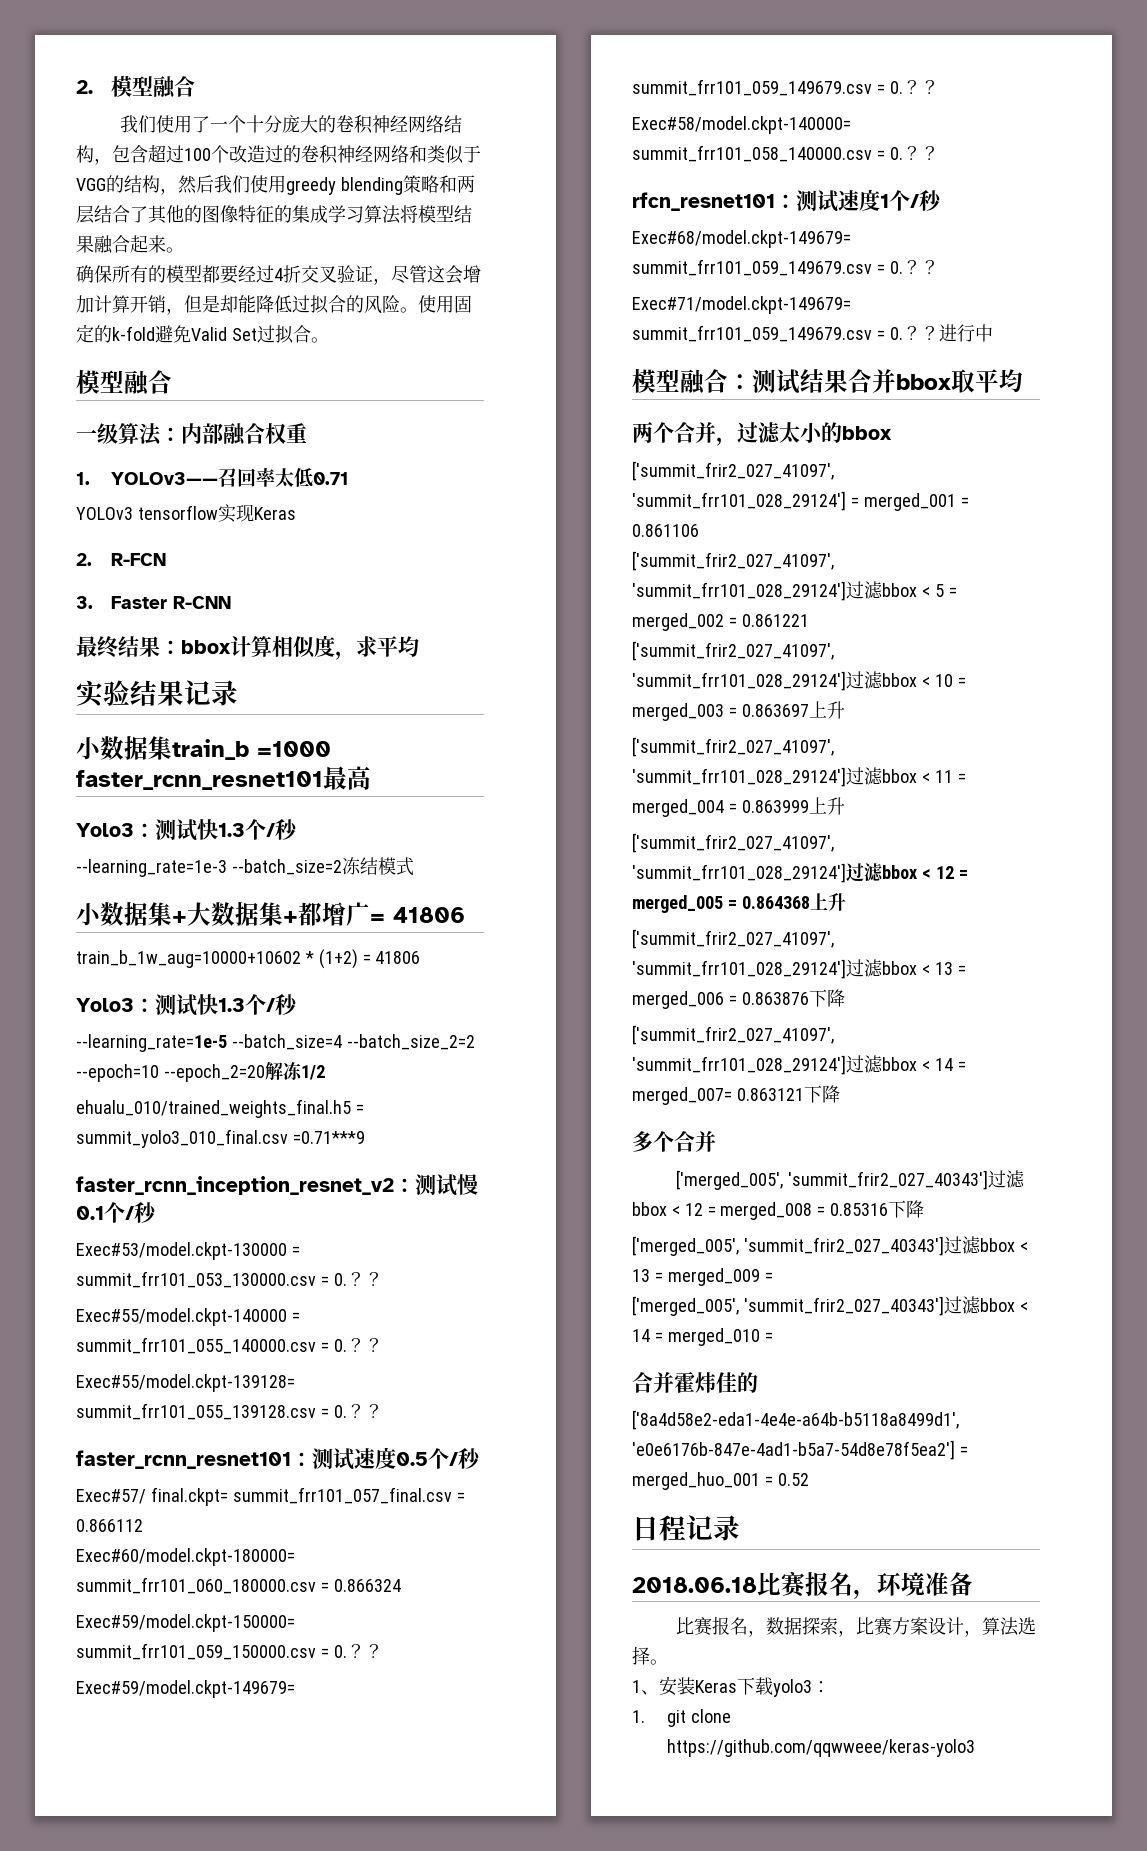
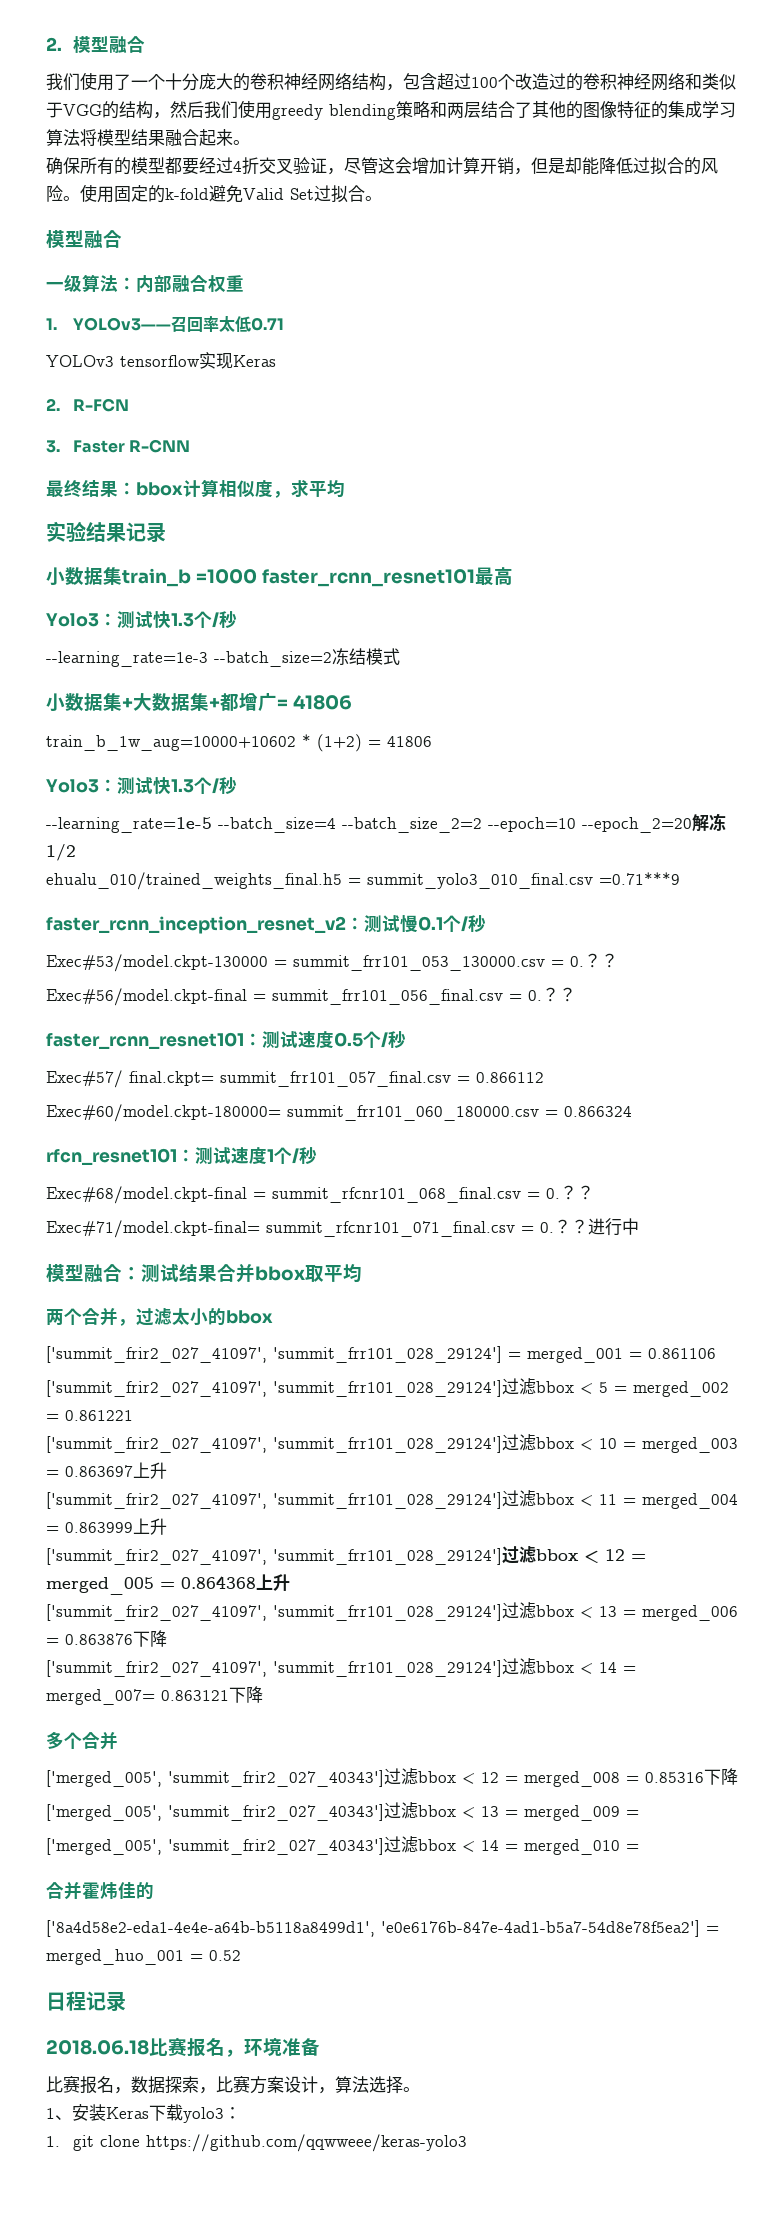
[76,1308,300,1326] [76,1337,383,1354] [76,1374,295,1392] [76,1403,316,1420] Exec#55/model.ckpt-140000 = summit_frr101_055_140000.csv = 0.？？ // Exec#55/model.ckpt-139128= summit_frr101_055_139128.csv -> [46,988,503,1006] Exec#56/model.ckpt-final = summit_frr101_056_final.csv
[76,1614,295,1632] [76,1643,383,1660] [76,1680,295,1698] [632,79,939,96] [632,116,851,134] [632,145,939,162] // Exec#59/model.ckpt-150000= summit_frr101_059_150000.csv = 0.？？ // Exec#59/model.ckpt-149679= summit_frr101_059_149679.csv = 0.？？ // Exec#58/model.ckpt-140000= summit_frr101_058_140000.csv = 0.？？ -> (632, 1111) none
[632,230,851,248] [632,259,939,276] [632,296,851,314] [632,325,872,342] Exec#68/model.ckpt-149679= summit_frr101_059_149679.csv = 0.？？ // Exec#71/model.ckpt-149679= summit_frr101_059_149679.csv -> [46,1185,594,1204] [46,1220,515,1238] Exec#68/model.ckpt-final = summit_rfcnr101_068_final.csv = 0.？？ // Exec#71/model.ckpt-final= summit_rfcnr101_071_final.csv

